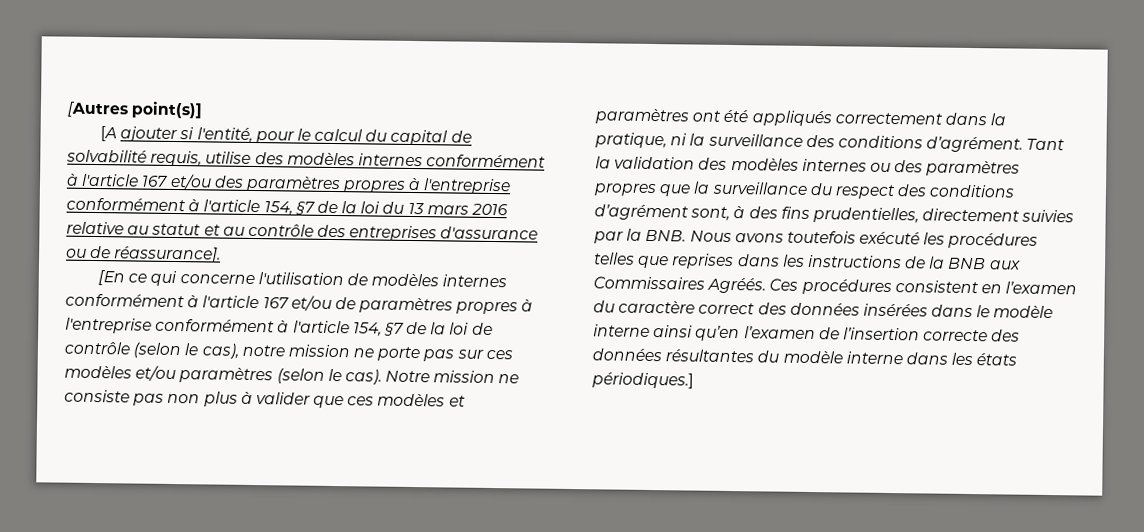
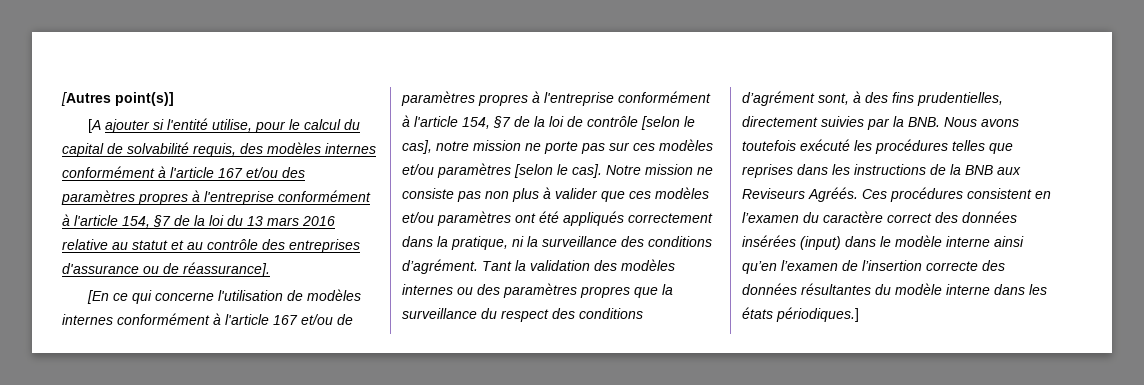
[196,127,253,143] l'entité, -> [166,118,252,132] l'entité utilise,
[205,151,252,164] utilise -> (236, 150) none
[133,342,239,359] (selon le cas), -> [641,116,695,130] [402,140,432,154] [selon le cas],
[276,368,382,385] (selon le cas). -> [514,164,602,178] [selon le cas].
[448,395,466,407] et -> [402,212,434,223] et/ou
[593,276,705,290] Commissaires -> [742,188,805,199] Reviseurs
(928, 310) none -> [800,236,841,250] (input)

